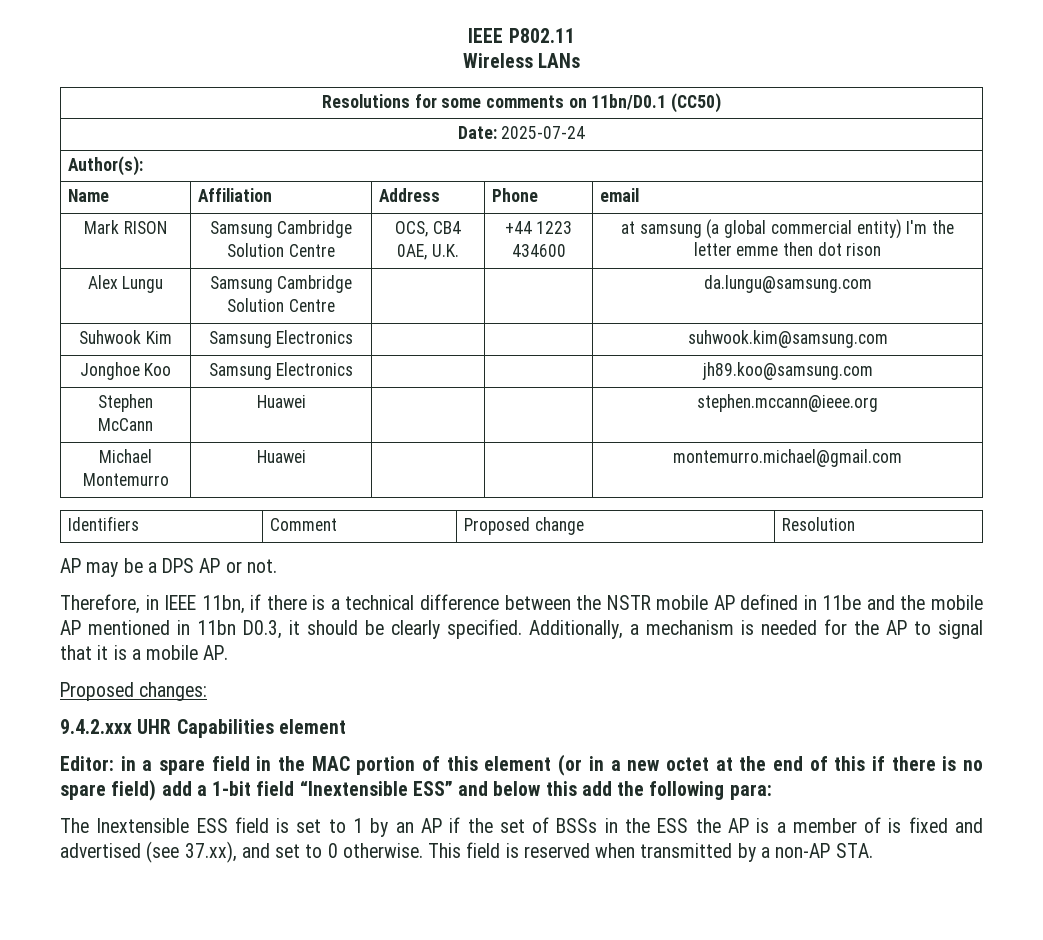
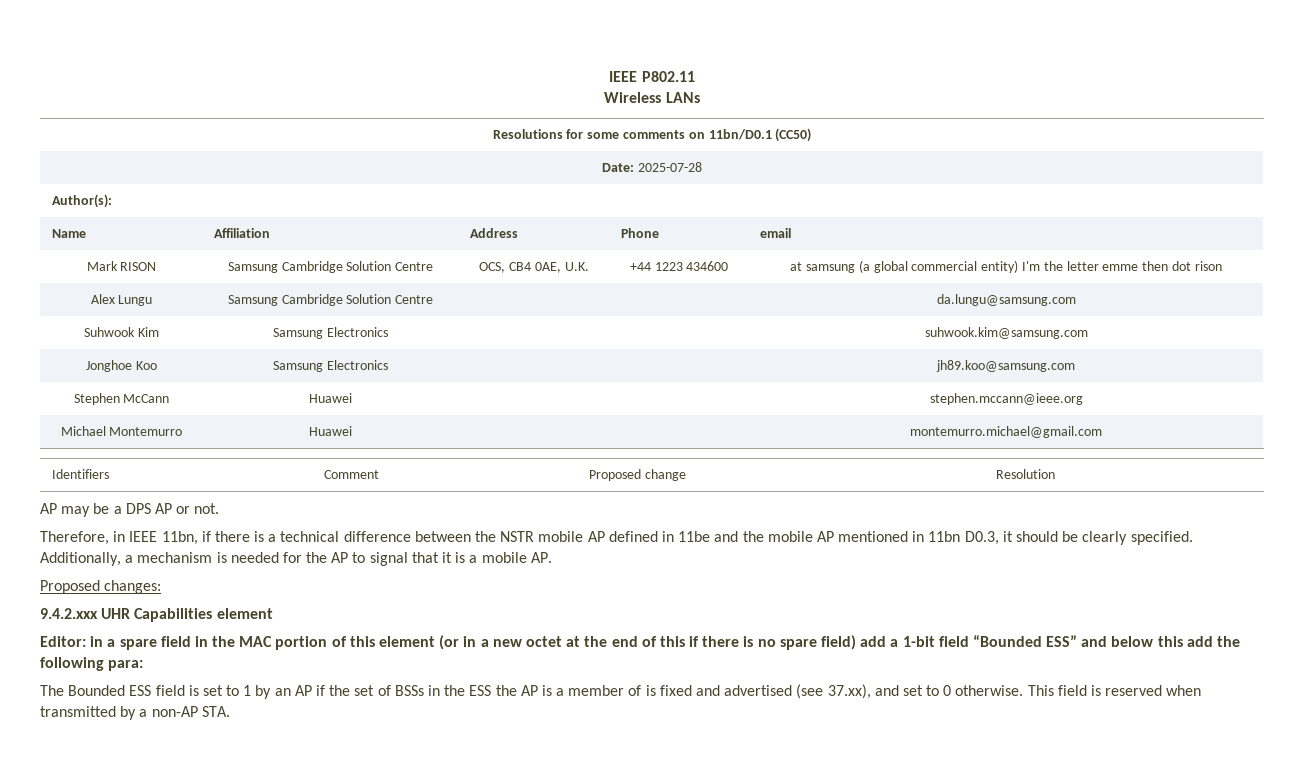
[501,126,586,139] 2025-07-24 -> [637,162,702,172] 2025-07-28
[299,780,408,796] “Inextensible -> [972,635,1042,647] “Bounded
[96,818,190,833] Inextensible -> [68,685,126,696] Bounded

